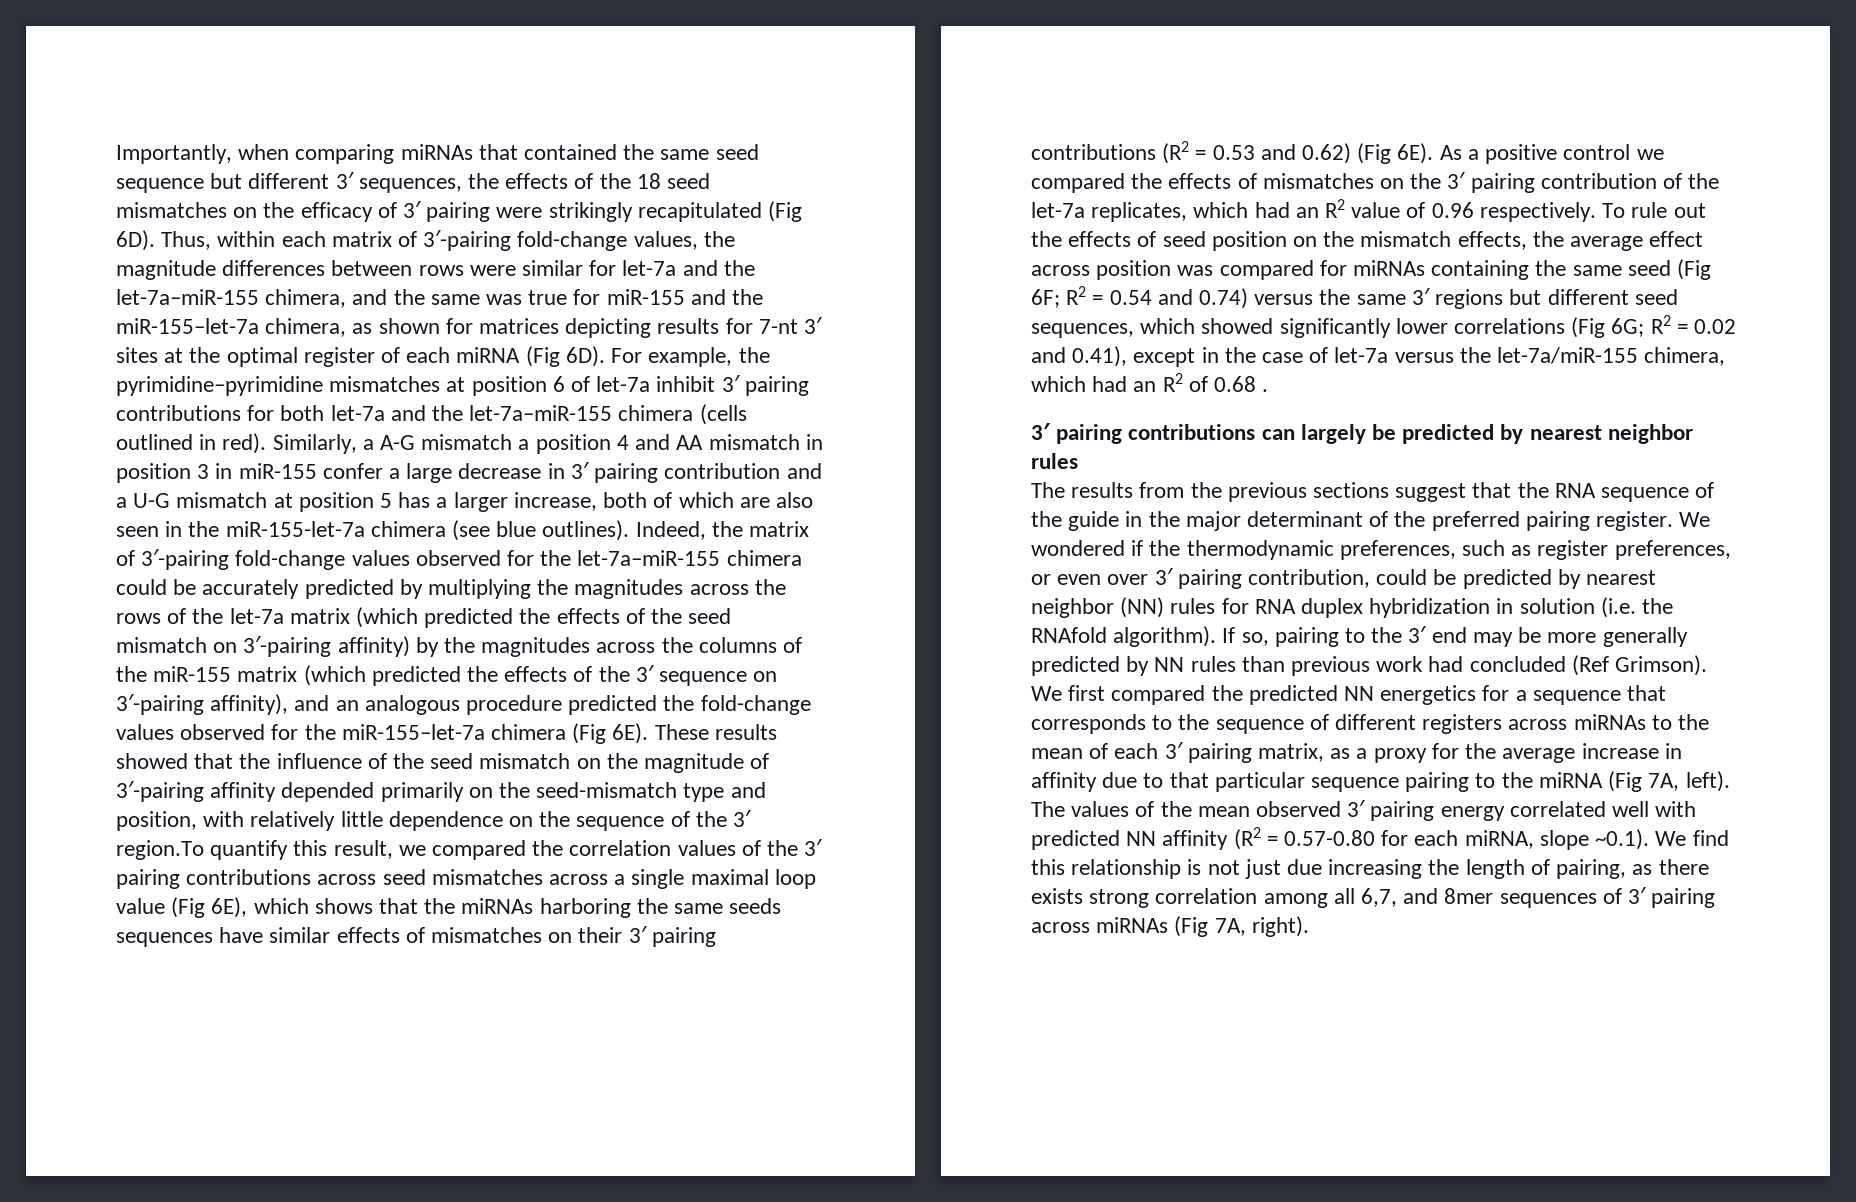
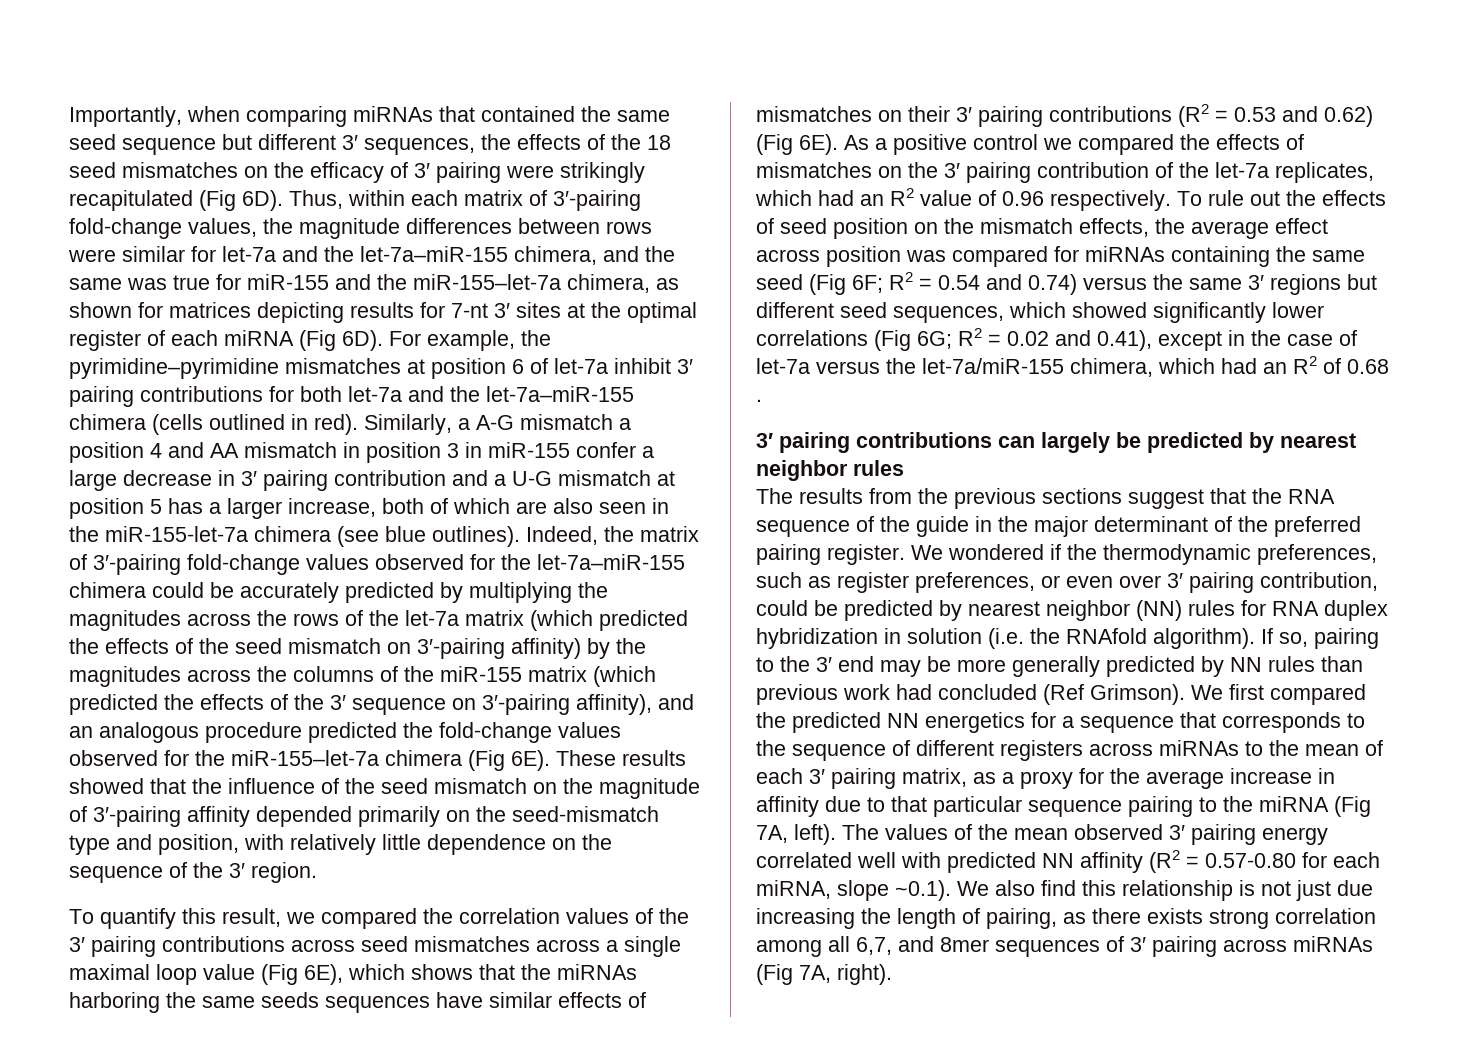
[116,840,204,860] region.To -> [251,862,317,883] [69,909,94,924] region. // To
(1687, 838) none -> [995,880,1035,896] also

